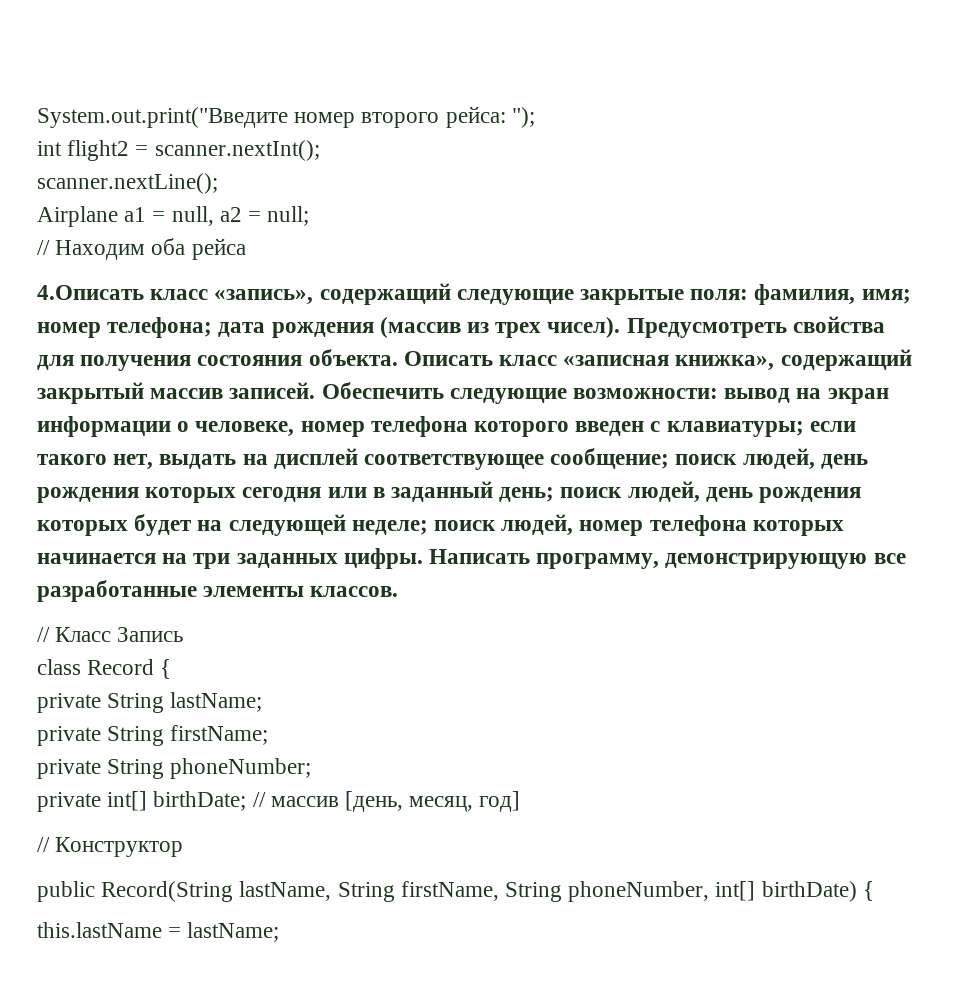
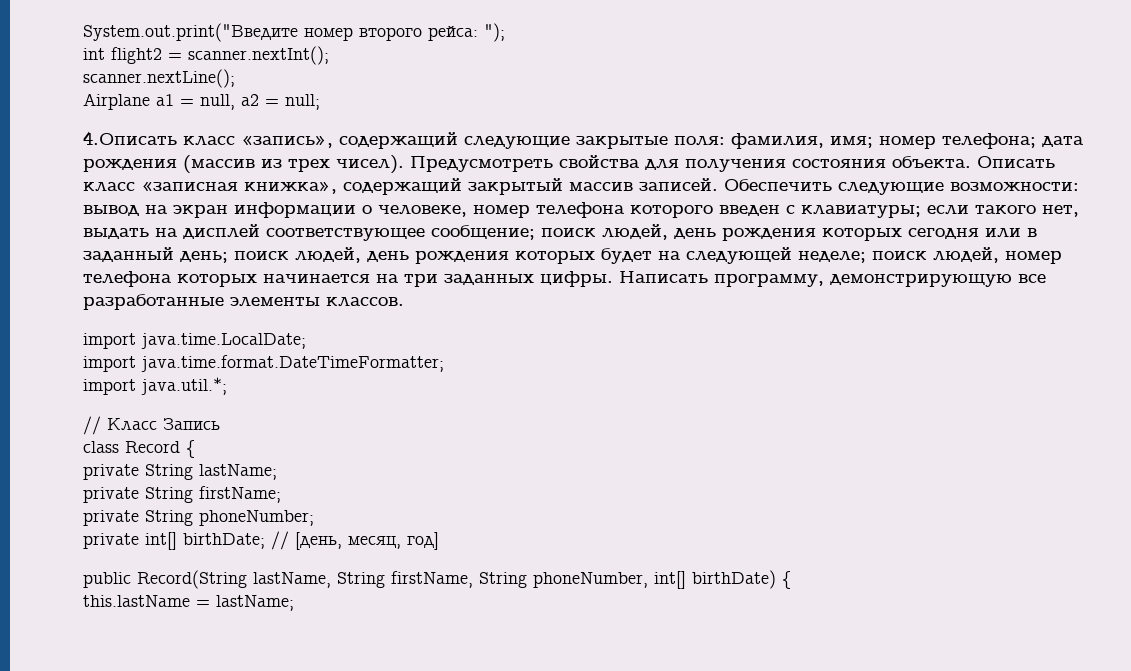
[37,238,246,260] // // Находим оба рейса -> (320, 102) none
(399, 591) none -> [83,333,306,349] [83,355,444,372] [83,377,227,395] // import java.time.LocalDate; // import java.time.format.DateTimeFormatter; // import java.util.*;
[270,796,339,807] массив -> (289, 540) none
[37,837,184,857] // // Конструктор -> (439, 541) none

